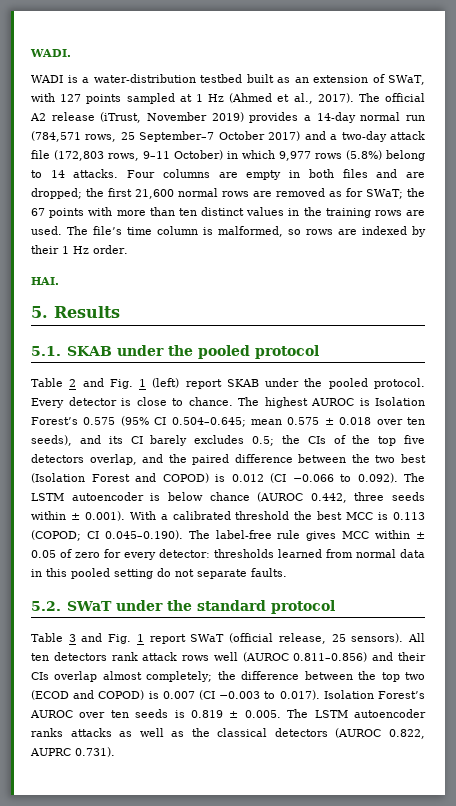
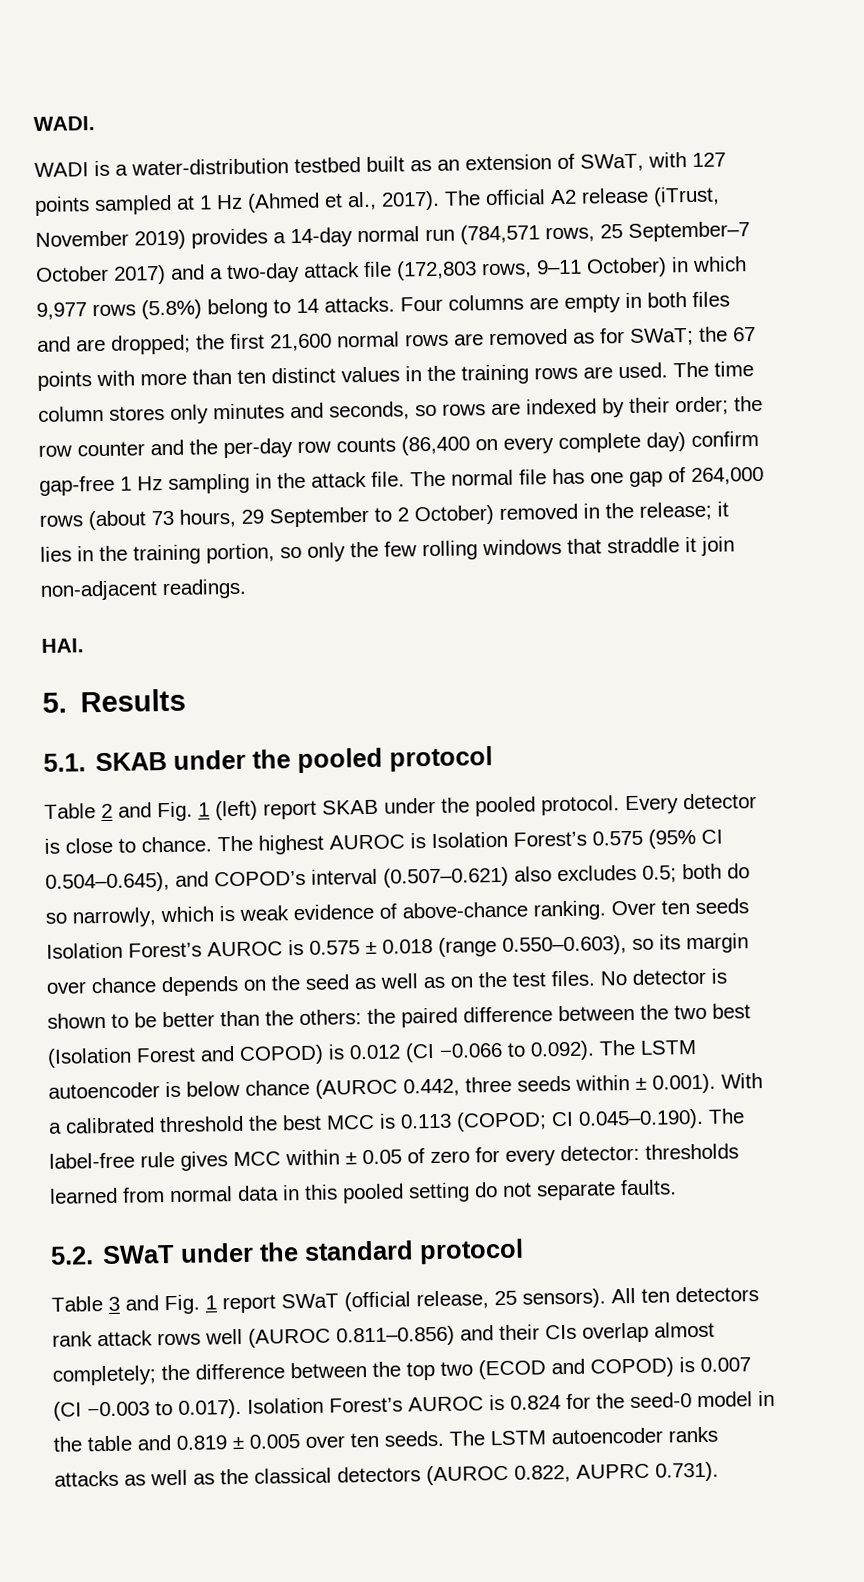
[93,226,122,235] file’s -> (709, 369) none
[203,226,283,237] is malformed, -> [109,401,410,424] stores only minutes and seconds,
[62,245,128,254] 1 Hz order. -> [675,395,763,416] [38,430,759,459] [39,466,764,496] [39,501,729,531] [40,536,735,565] [40,578,247,601] order; the row counter and the per-day row counts (86,400 on every complete day) confirm gap-free 1 Hz sampling in the attack file. The normal file has one gap of 264,000 rows (about 73 hours, 29 September to 2 October) removed in the release; it lies in the training portion, so only the few rolling windows that straddle it join non-adjacent readings.
[171,417,425,427] [31,435,425,446] [31,454,164,465] 0.504–0.645; mean 0.575 ± 0.018 over ten seeds), and its CI barely excludes 0.5; the CIs of the top five detectors overlap, and -> [45,863,750,893] [45,898,749,928] [46,933,749,959] [46,968,727,997] [47,1009,362,1029] 0.504–0.645), and COPOD’s interval (0.507–0.621) also excludes 0.5; both do so narrowly, which is weak evidence of above-chance ranking. Over ten seeds Isolation Forest’s AUROC is 0.575 ± 0.018 (range 0.550–0.603), so its margin over chance depends on the seed as well as on the test files. No detector is shown to be better than the others:
[79,709,281,718] over ten seeds is 0.819 ± 0.005. -> [489,1390,775,1411] [53,1430,444,1452] is 0.824 for the seed-0 model in the table and 0.819 ± 0.005 over ten seeds.

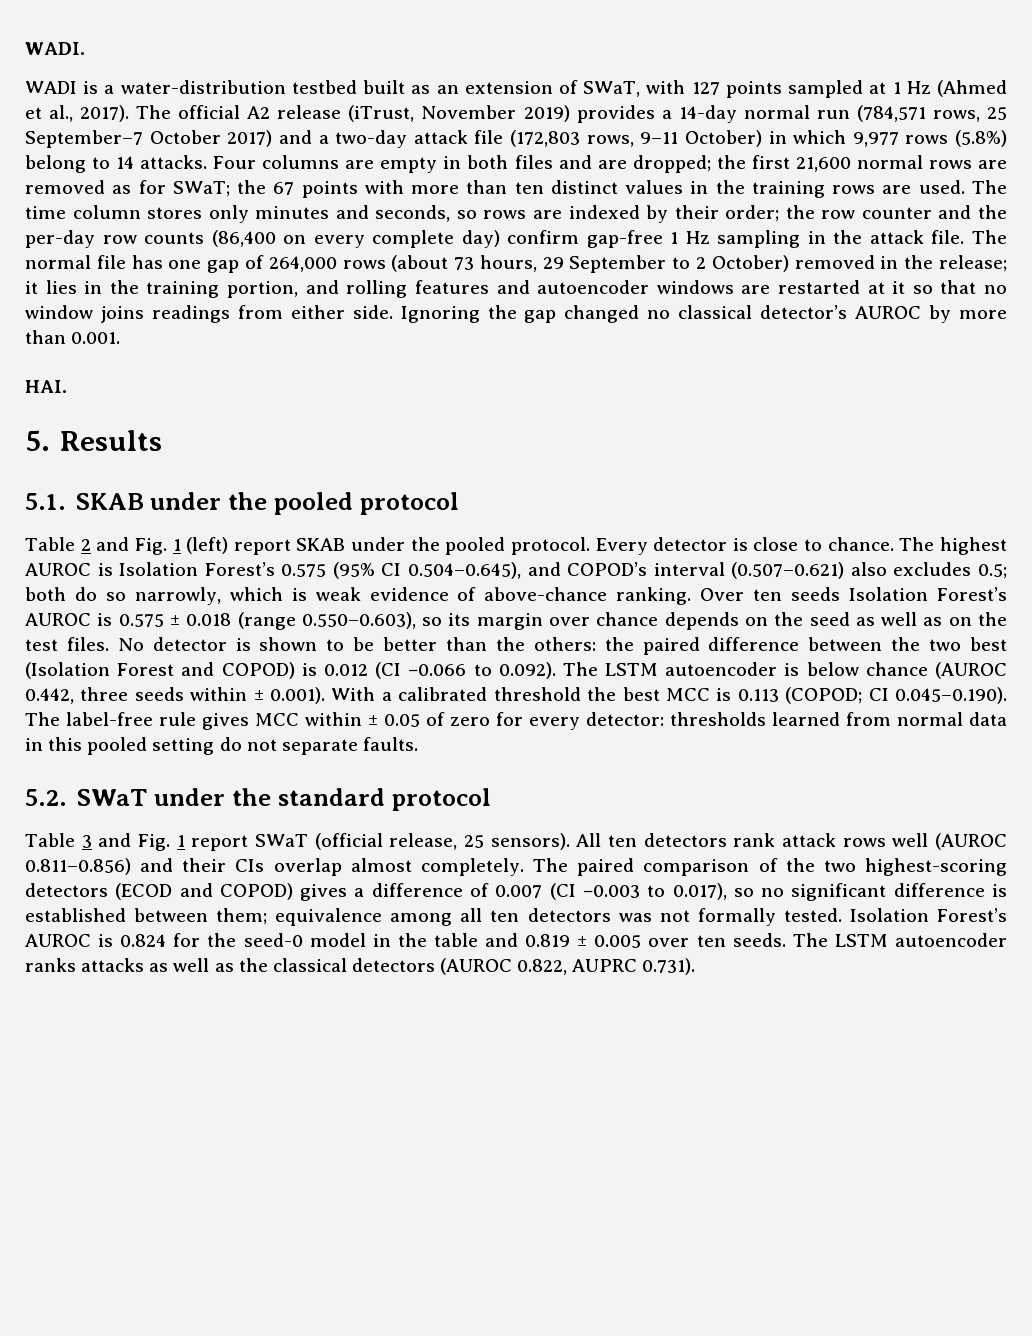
[280,536,735,562] [40,578,247,601] so only the few rolling windows that straddle it join non-adjacent readings. -> [305,280,1007,298] [25,305,1007,323] [25,330,121,344] and rolling features and autoencoder windows are restarted at it so that no window joins readings from either side. Ignoring the gap changed no classical detector’s AUROC by more than 0.001.
[52,1357,751,1386] [53,1398,242,1421] completely; the difference between the top two (ECOD and COPOD) is 0.007 (CI −0.003 to 0.017). -> [420,858,1008,876] [25,883,1007,901] [25,908,842,926] completely. The paired comparison of the two highest-scoring detectors (ECOD and COPOD) gives a difference of 0.007 (CI −0.003 to 0.017), so no significant difference is established between them; equivalence among all ten detectors was not formally tested.

